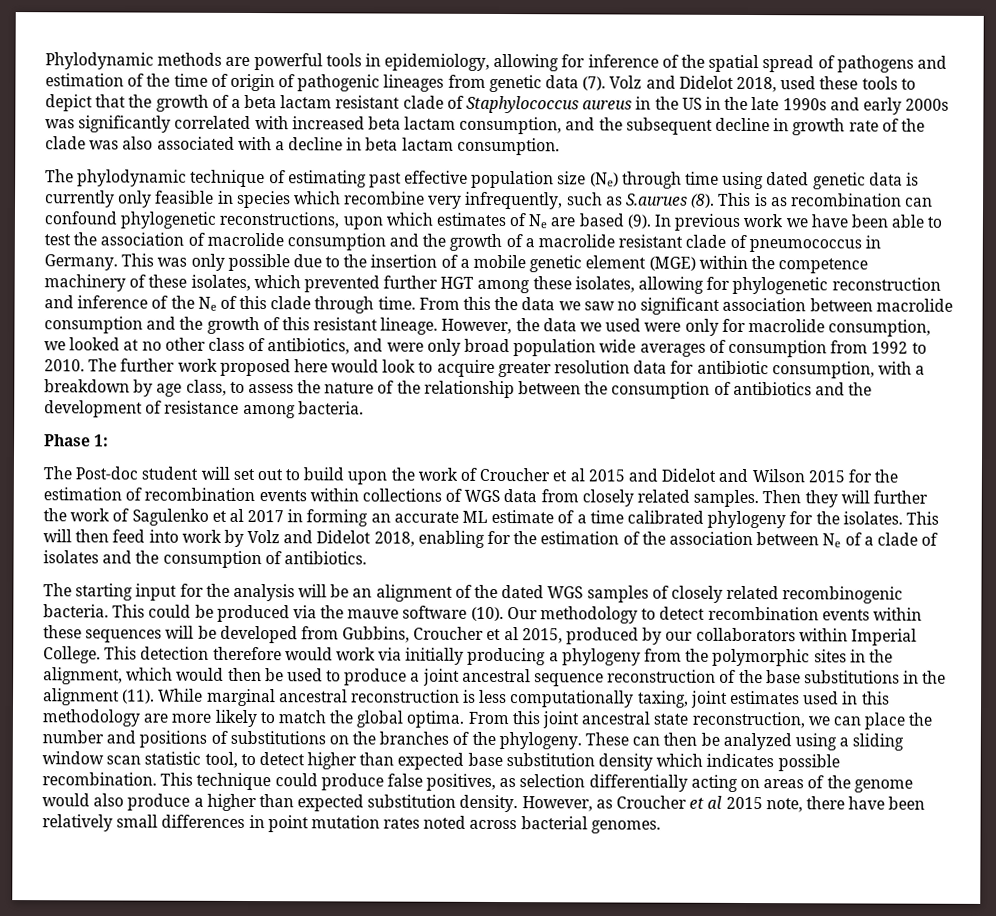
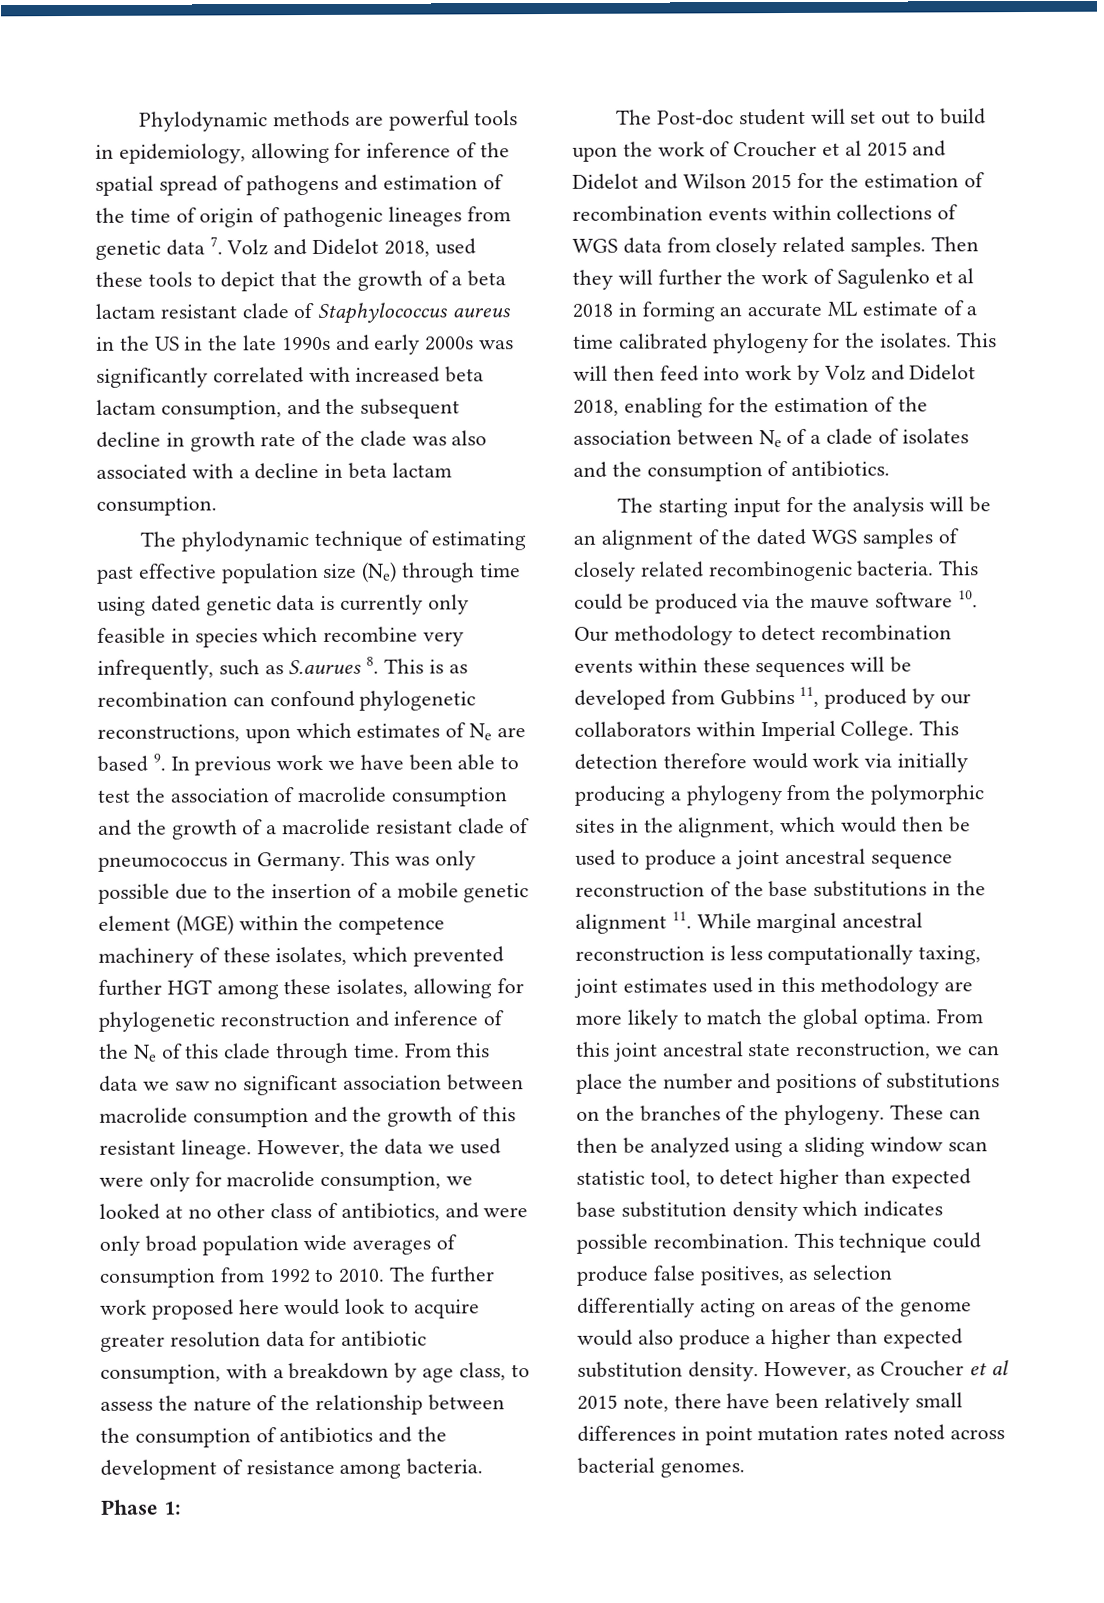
[582,76,607,91] (7). -> [209,236,223,255] 7.
[691,193,716,208] (8). -> [366,656,380,674] 8.
[626,214,651,229] (9). -> [152,753,166,771] 9.
[494,296,519,311] the -> (491, 1050) none
[247,509,285,523] 2017 -> [572,303,613,318] 2018
[470,606,504,622] (10). -> [957,590,978,608] 10.
[342,626,563,644] Gubbins, Croucher et al 2015, -> [719,686,820,707] Gubbins 11,
[122,689,156,704] (11). -> [671,911,692,929] 11.

